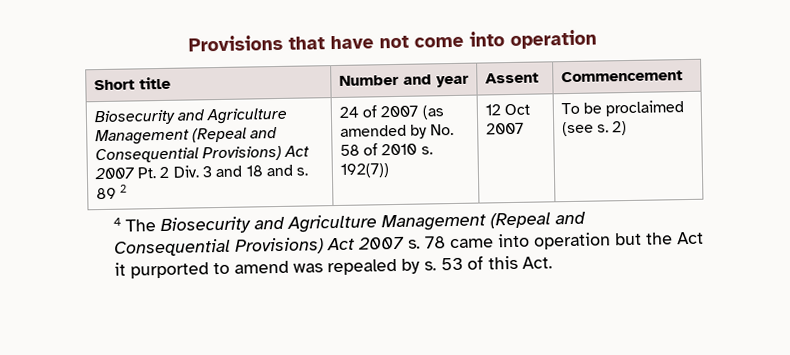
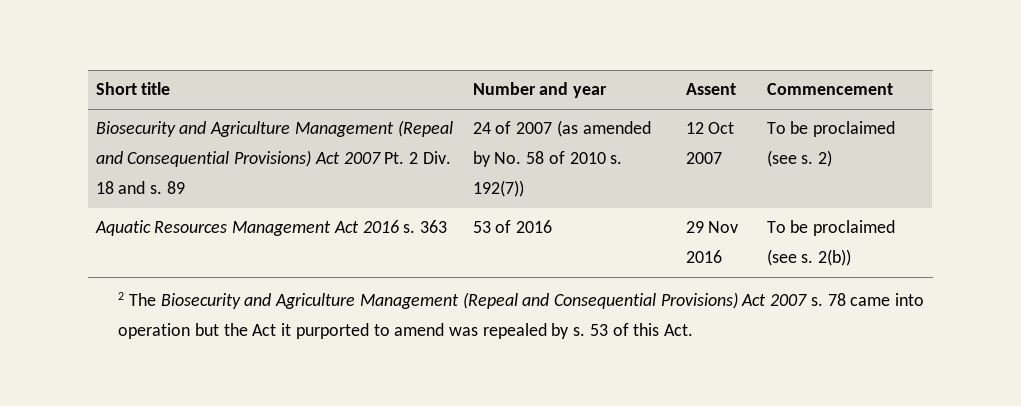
[188,29,597,52] Provisions that have not come into operation // -> (95, 88) none
[201,165,243,178] 3 and -> (451, 157) none
[119,184,127,193] 2 -> (185, 187) none
[112,217,121,226] // 4 -> [94,220,447,236] [472,220,553,233] [685,221,739,233] [685,250,722,263] [766,220,896,236] [766,249,852,266] [118,292,125,300] // Aquatic Resources Management Act 2016 s. 363 | 53 of 2016 | 29 Nov 2016 | To be proclaimed (see s. 2(b)) // 2

